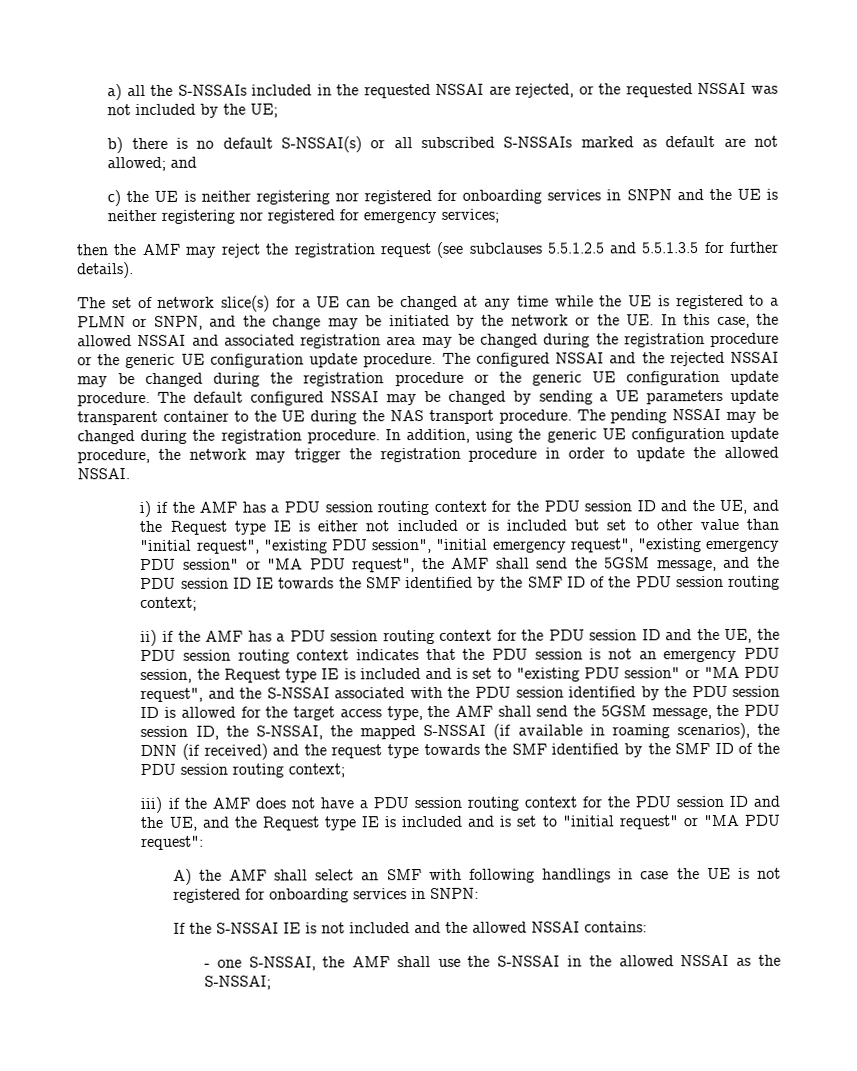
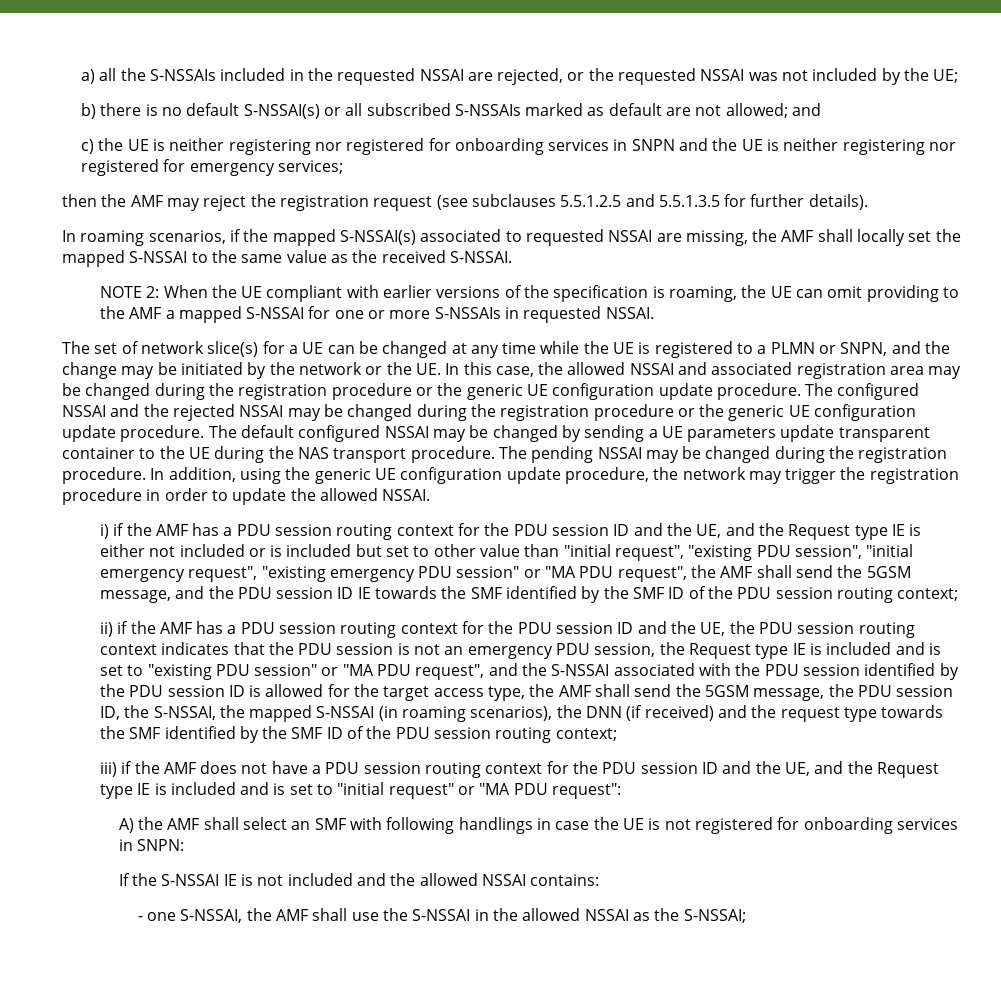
(134, 270) none -> [62,229,961,246] [62,250,512,267] [99,285,959,302] [99,306,654,323] // In roaming scenarios, if the mapped S-NSSAI(s) associated to requested NSSAI are missing, the AMF shall locally set the mapped S-NSSAI to the same value as the received S-NSSAI. // NOTE 2: When the UE compliant with earlier versions of the specification is roaming, the UE can omit providing to the AMF a mapped S-NSSAI for one or more S-NSSAIs in requested NSSAI.
[493,723,605,740] (if available in -> [378,706,398,721] (in

